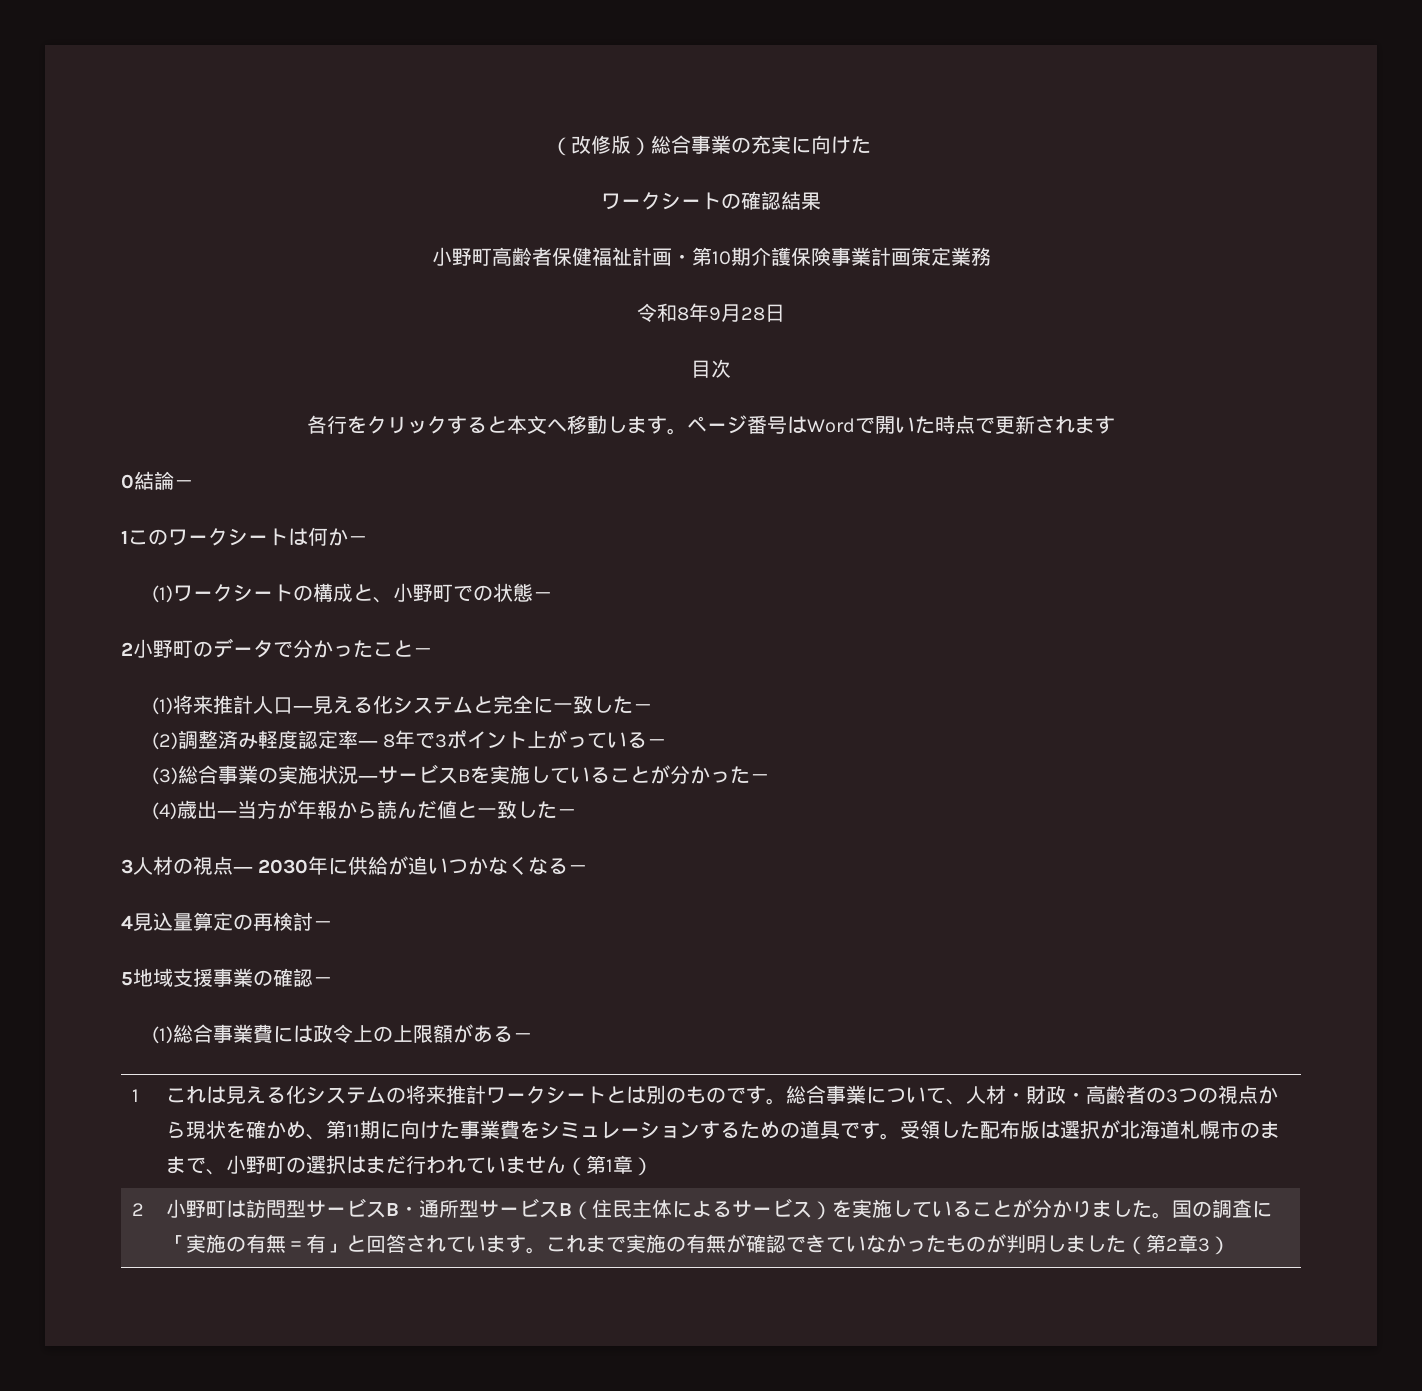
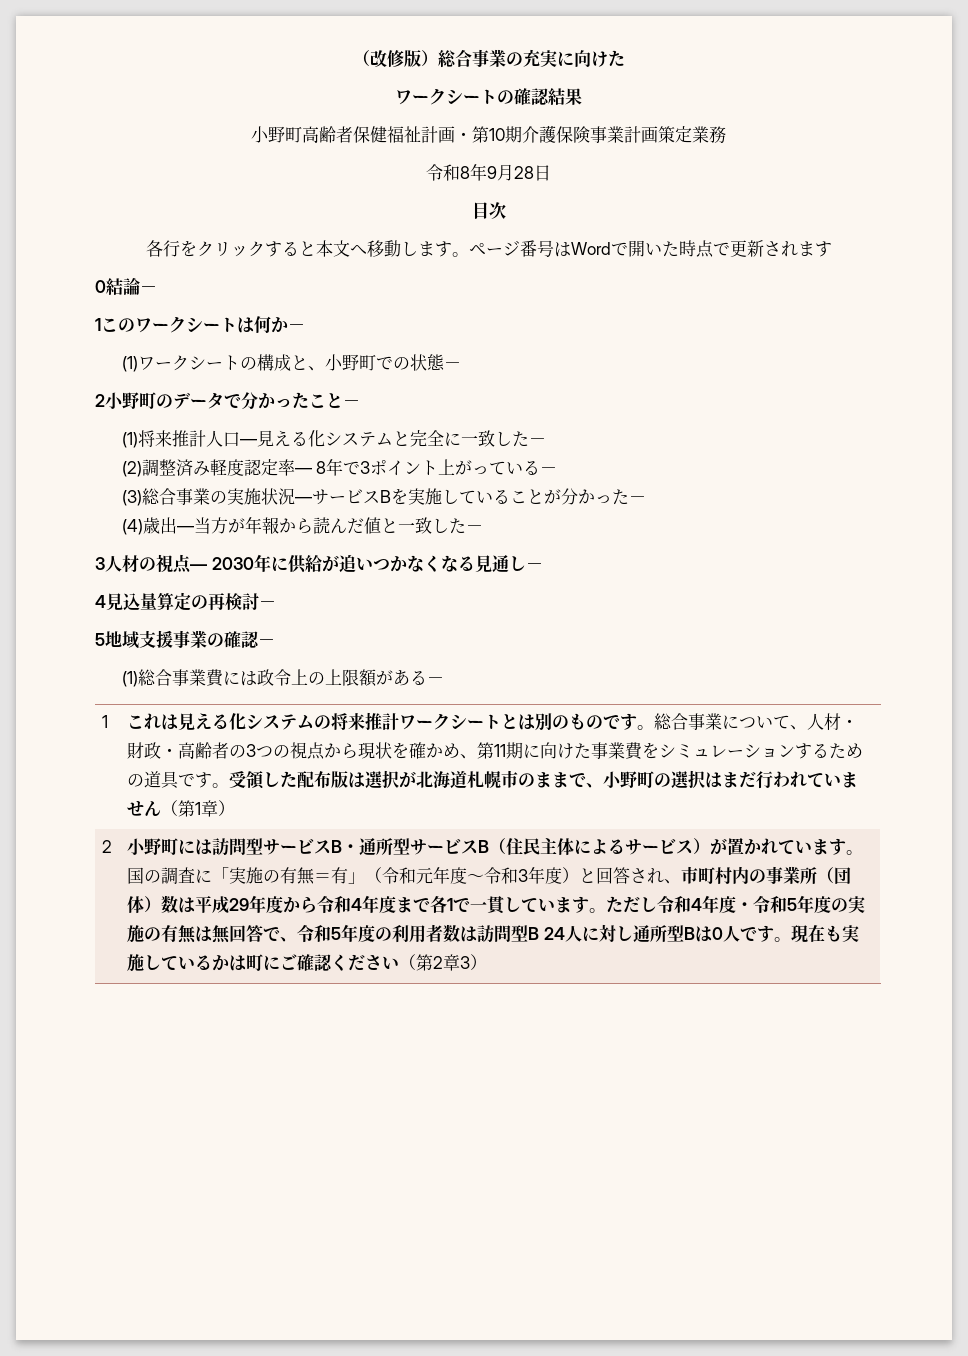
(569, 866) none -> [474,555,526,573] 見通し
(226, 1209) none -> [178,839,196,855] に
[831,1199,1152,1218] を実施していることが分かりました -> [710,838,847,855] が置かれています
[345,1234,1126,1254] と回答されています。これまで実施の有無が確認できていなかったものが判明しました -> [365,866,852,884] [127,895,866,915] [127,924,859,943] [127,954,400,972] （令和元年度〜令和3年度）と回答され、市町村内の事業所（団体）数は平成29年度から令和4年度まで各1で一貫しています。ただし令和4年度・令和5年度の実施の有無は無回答で、令和5年度の利用者数は訪問型B 24人に対し通所型Bは0人です。現在も実施しているかは町にご確認ください

